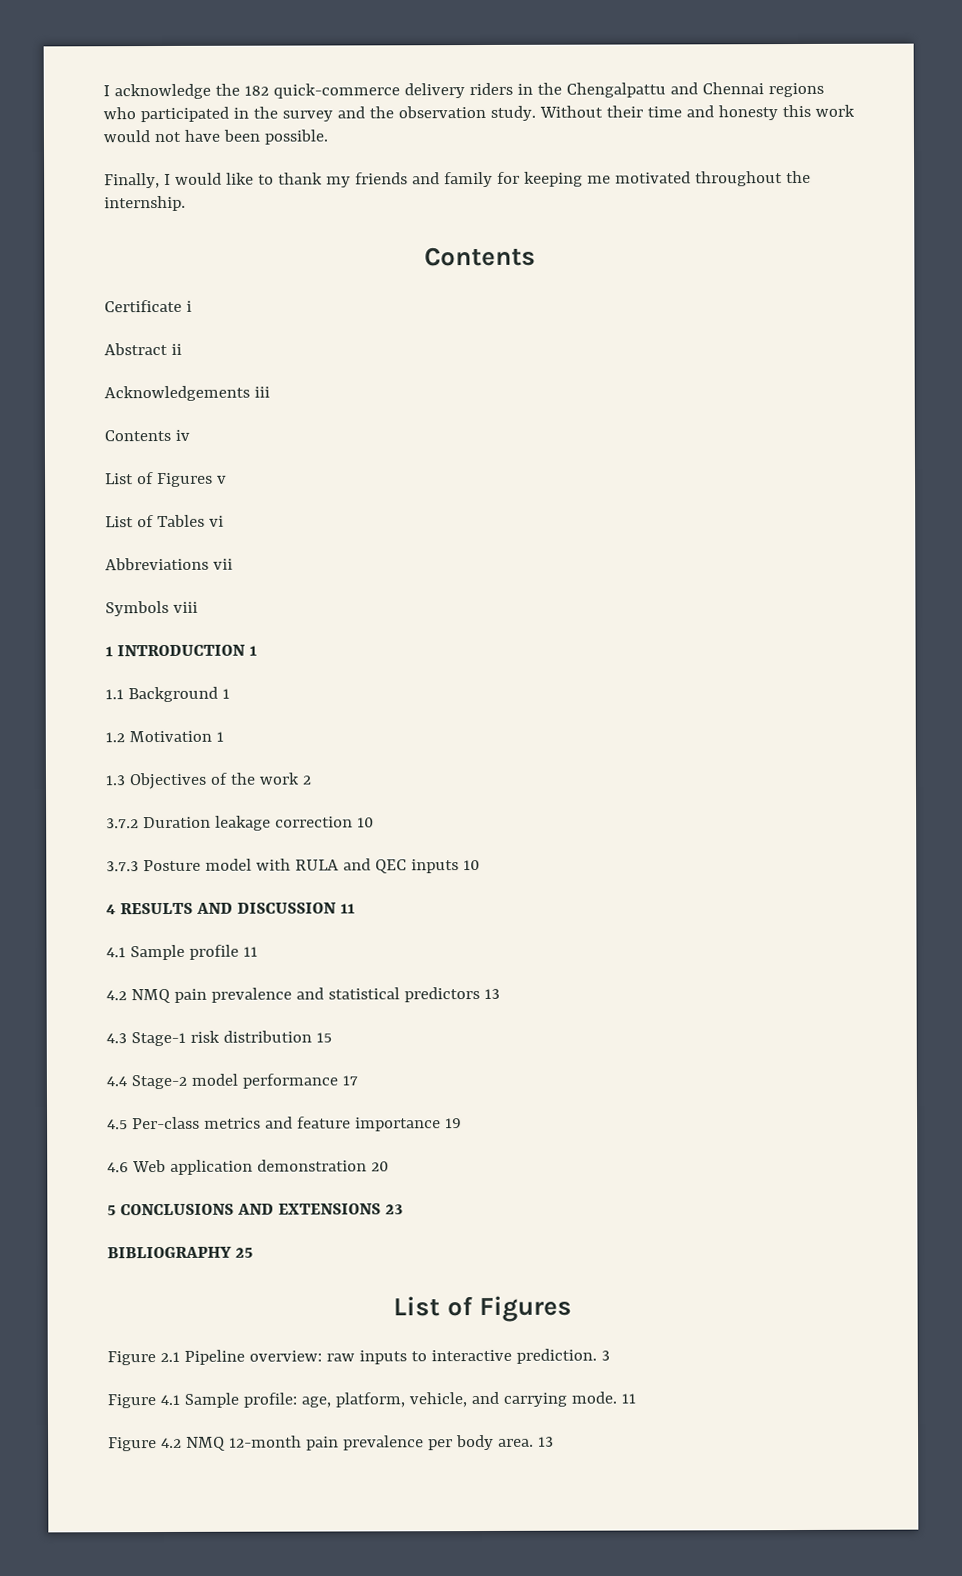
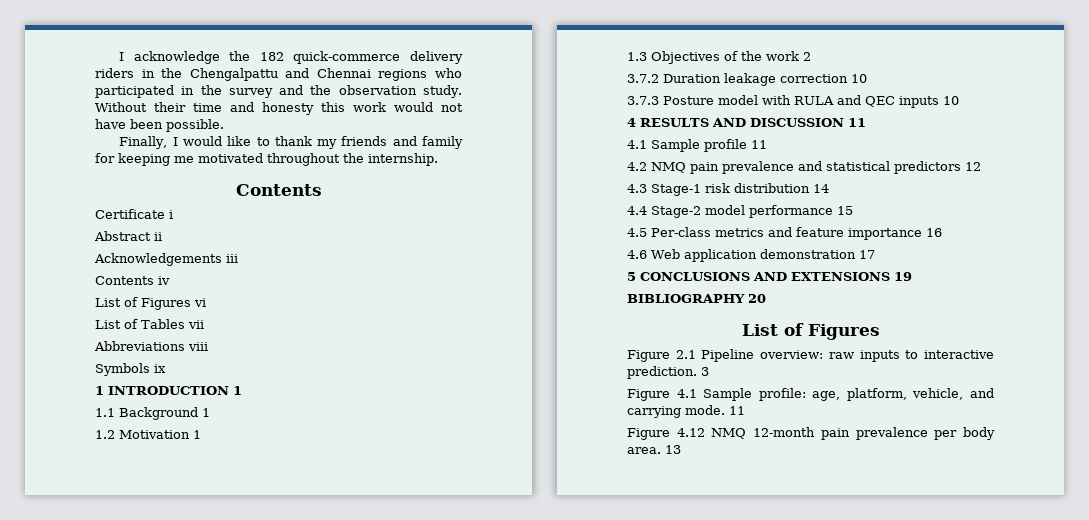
[216,475,227,484] v -> [194,298,206,307] vi
[208,515,224,527] vi -> [187,320,204,329] vii
[212,558,233,570] vii -> [188,342,208,351] viii
[172,601,198,613] viii -> [154,364,166,373] ix
[483,988,500,999] 13 -> [965,162,981,171] 12
[315,1032,332,1043] 15 -> [813,184,829,193] 14
[341,1075,358,1086] 17 -> [837,206,853,215] 15
[444,1118,462,1129] 19 -> [926,228,942,237] 16
[370,1161,389,1172] 20 -> [858,250,875,259] 17
[384,1204,403,1215] 23 -> [894,272,912,281] 19
[234,1247,253,1258] 25 -> [748,294,766,303] 20
[160,1437,182,1449] 4.2 -> [676,428,705,437] 4.12

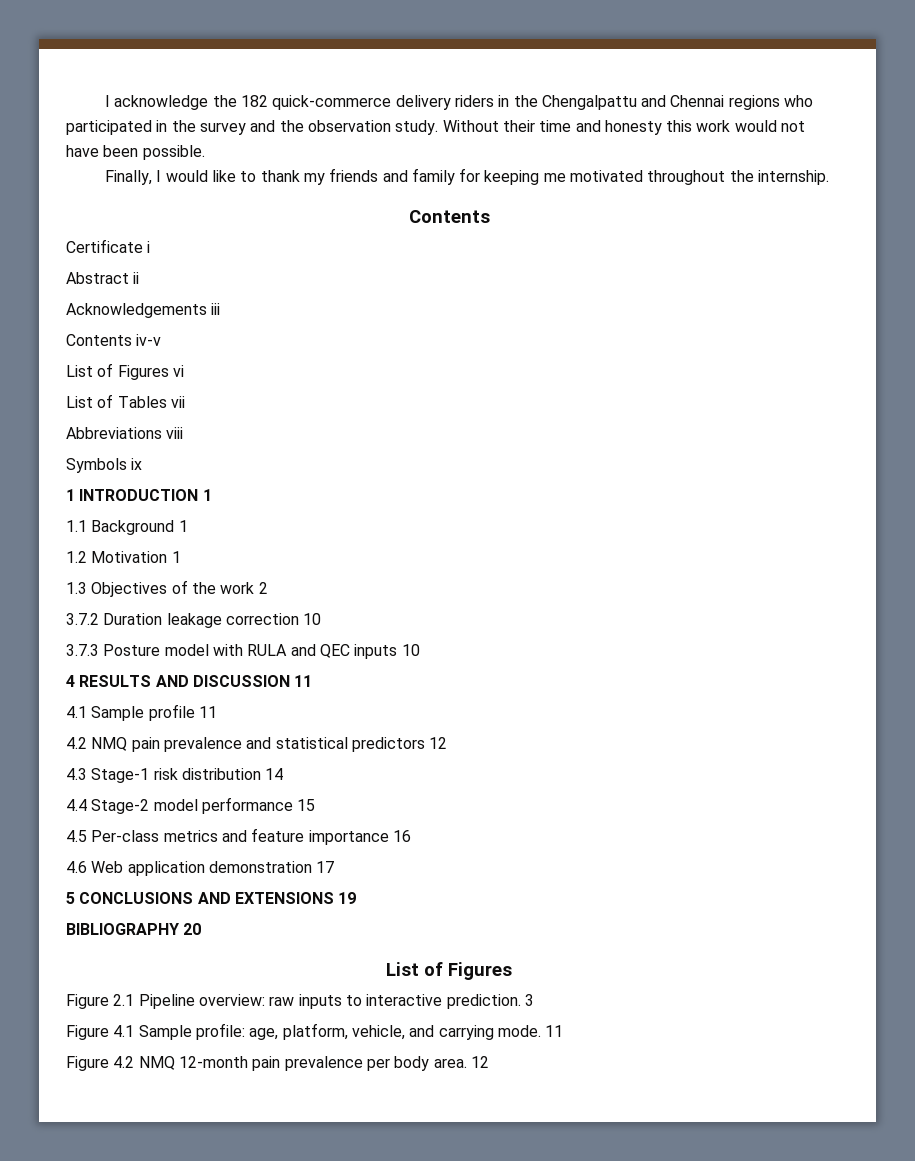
[158,276,170,285] iv -> [136,334,162,346] iv-v
[676,428,705,437] 4.12 -> [113,1056,135,1068] 4.2
[665,445,681,454] 13 -> [470,1056,489,1068] 12

